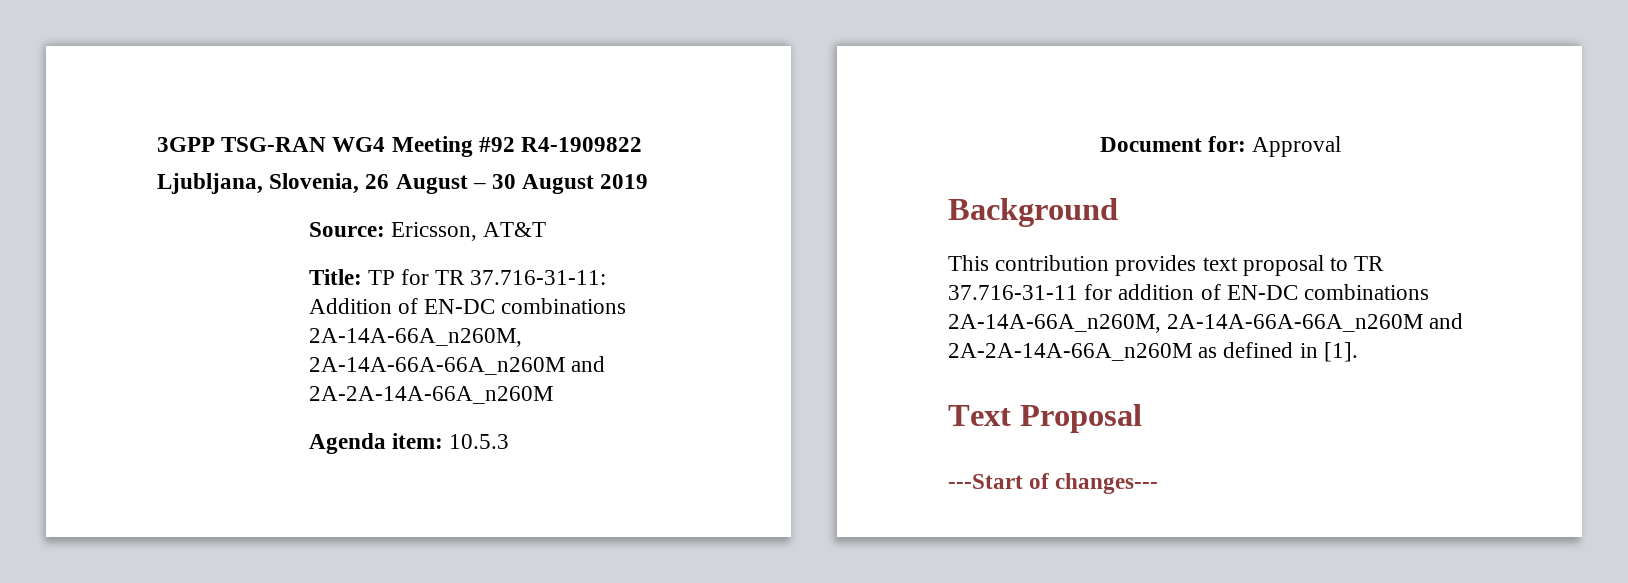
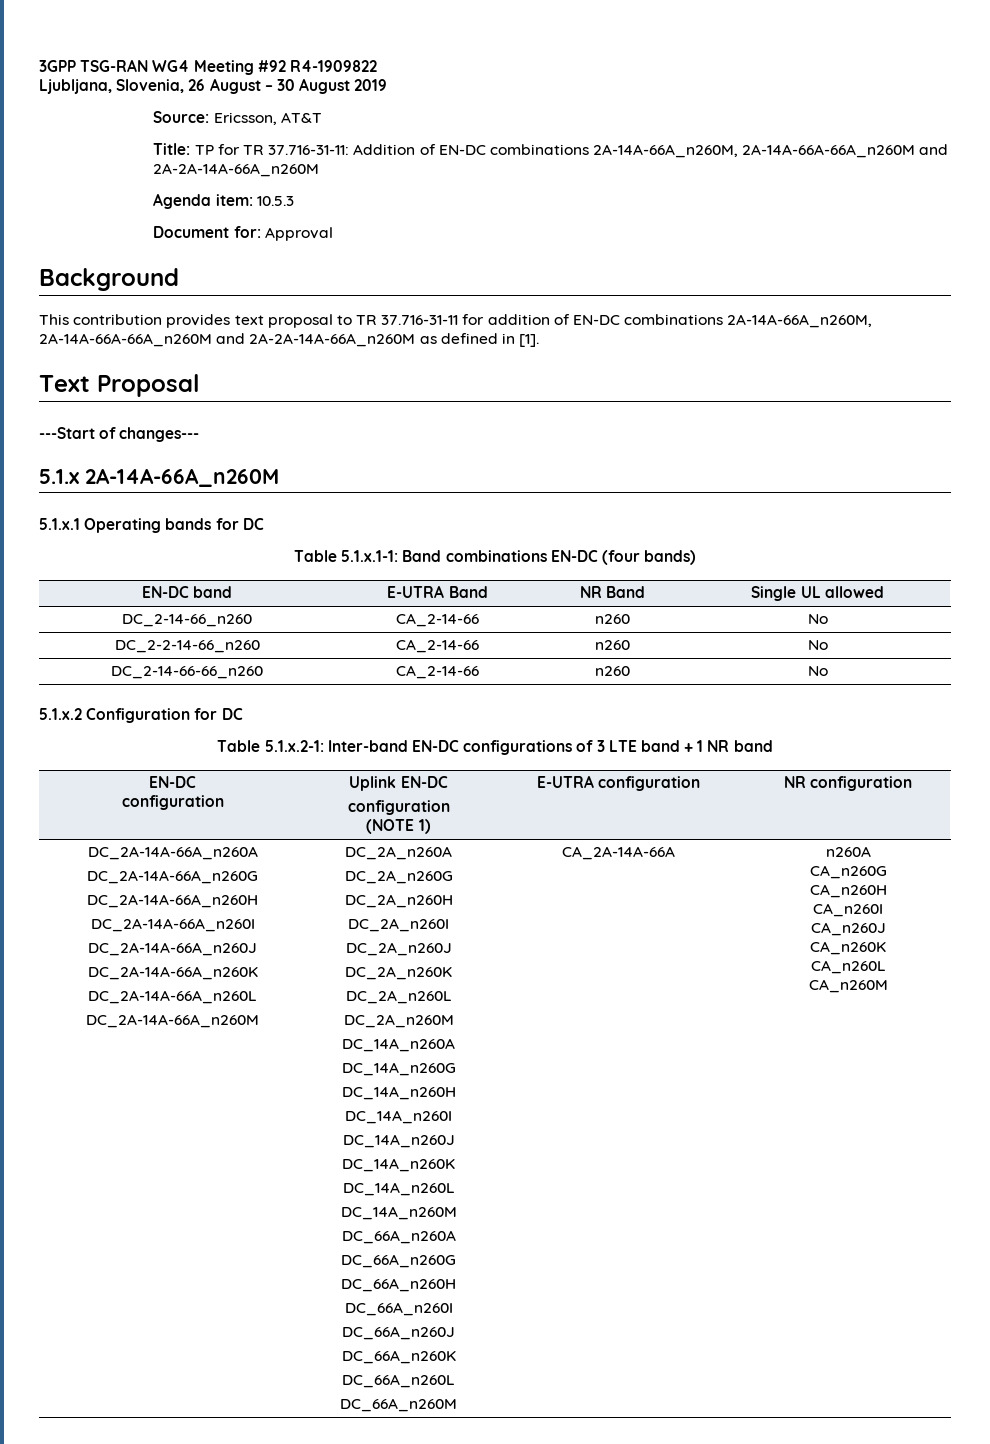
(1159, 483) none -> [39,468,279,487] [39,518,264,533] [293,550,697,565] [141,586,233,598] [387,585,488,598] [579,586,646,598] [751,586,884,601] [122,614,252,627] [396,613,479,627] [594,614,630,624] [807,614,828,624] [114,640,260,653] [396,639,479,653] [594,640,630,650] [807,640,828,650] [111,666,263,679] [396,665,479,679] [594,666,630,676] [807,666,828,676] [39,708,243,723] [217,740,773,755] [149,776,196,788] [121,795,224,810] [349,776,448,791] [347,800,450,815] [366,819,431,834] [536,775,701,791] [783,776,913,791] [87,846,258,860] [87,870,258,884] [87,894,258,908] [90,918,255,932] [88,942,257,956] [87,966,258,980] [88,990,257,1004] [86,1014,259,1028] [345,846,452,860] [344,870,453,884] [344,894,453,908] [348,918,449,932] [345,942,452,956] [345,966,452,980] [345,990,452,1004] [343,1014,454,1028] [342,1038,455,1052] [341,1062,456,1076] [341,1086,456,1100] [345,1110,452,1124] [342,1134,455,1148] [342,1158,455,1172] [342,1182,455,1196] [340,1206,457,1220] [341,1230,456,1244] [341,1254,456,1268] [341,1278,456,1292] [344,1302,453,1316] [342,1326,455,1340] [341,1350,456,1364] [342,1374,455,1388] [340,1398,457,1412] [561,846,675,860] [825,846,871,857] [809,865,887,879] [809,884,887,898] [812,903,883,917] [810,922,886,936] [809,941,886,955] [810,960,886,974] [808,979,888,993] // 5.1.x 2A-14A-66A_n260M // 5.1.x.1 Operating bands for DC // Table 5.1.x.1-1: Band combinations EN-DC (four bands) // EN-DC band | E-UTRA Band | NR Band | Single UL allowed // DC_2-14-66_n260 | CA_2-14-66 | n260 | No // DC_2-2-14-66_n260 | CA_2-14-66 | n260 | No // DC_2-14-66-66_n260 | CA_2-14-66 | n260 | No // 5.1.x.2 Configuration for DC // Table 5.1.x.2-1: Inter-band EN-DC configurations of 3 LTE band + 1 NR band // EN-DC // configuration | Uplink EN-DC // configuration // (NOTE 1) | E-UTRA configuration | NR configuration // DC_2A-14A-66A_n260A // DC_2A-14A-66A_n260G // DC_2A-14A-66A_n260H // DC_2A-14A-66A_n260I // DC_2A-14A-66A_n260J // DC_2A-14A-66A_n260K // DC_2A-14A-66A_n260L // DC_2A-14A-66A_n260M | DC_2A_n260A // DC_2A_n260G // DC_2A_n260H // DC_2A_n260I // DC_2A_n260J // DC_2A_n260K // DC_2A_n260L // DC_2A_n260M // DC_14A_n260A // DC_14A_n260G // DC_14A_n260H // DC_14A_n260I // DC_14A_n260J // DC_14A_n260K // DC_14A_n260L // DC_14A_n260M // DC_66A_n260A // DC_66A_n260G // DC_66A_n260H // DC_66A_n260I // DC_66A_n260J // DC_66A_n260K // DC_66A_n260L // DC_66A_n260M | CA_2A-14A-66A | n260A // CA_n260G // CA_n260H // CA_n260I // CA_n260J // CA_n260K // CA_n260L // CA_n260M

